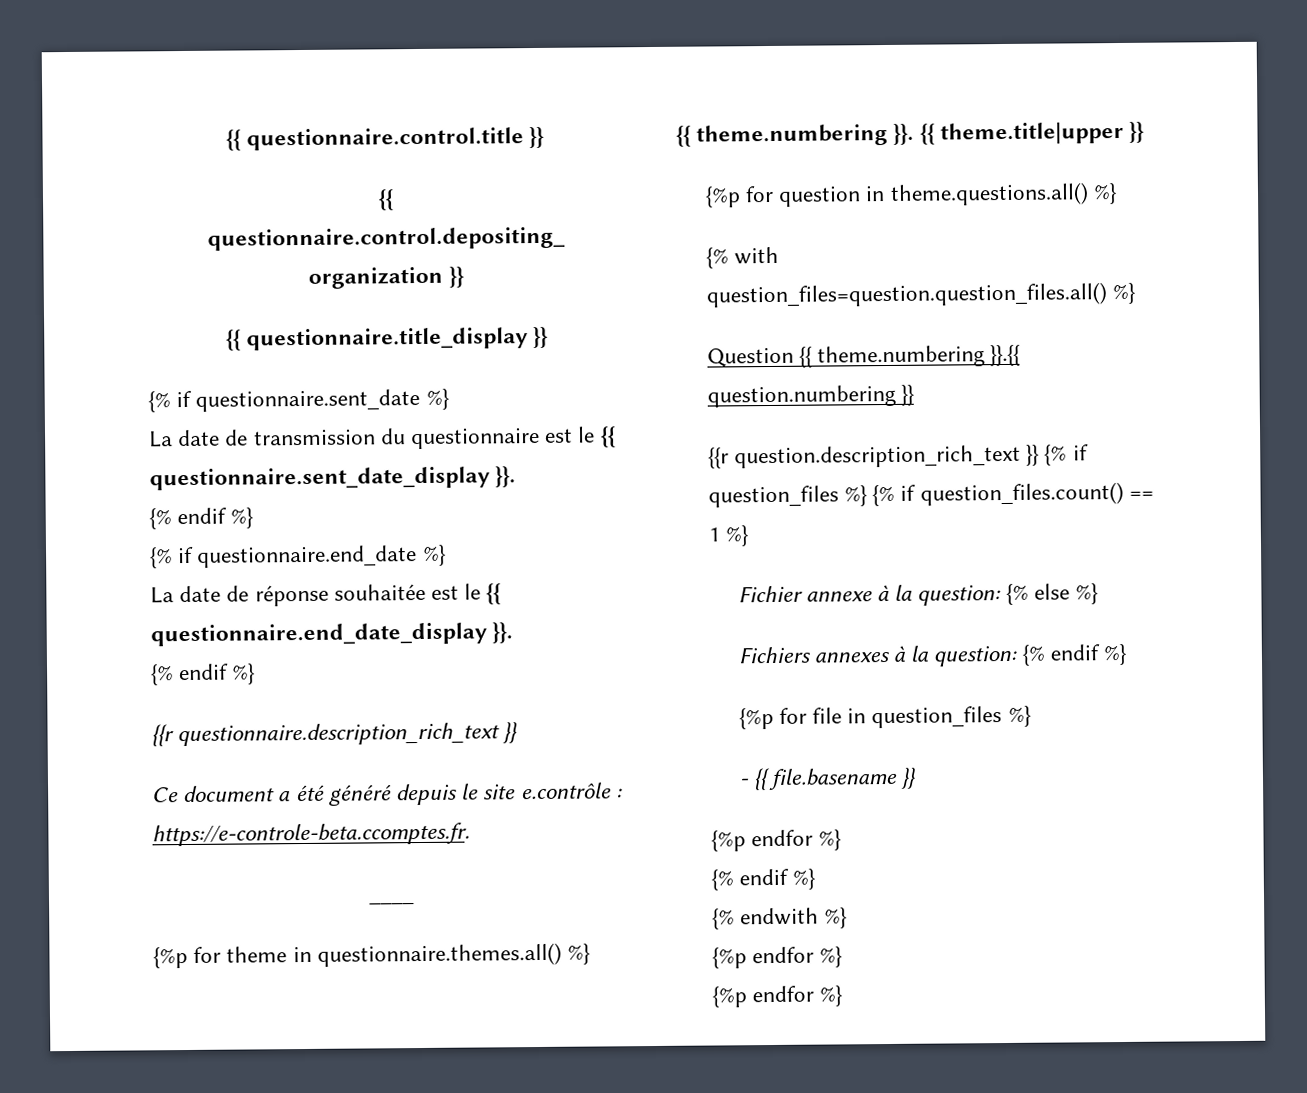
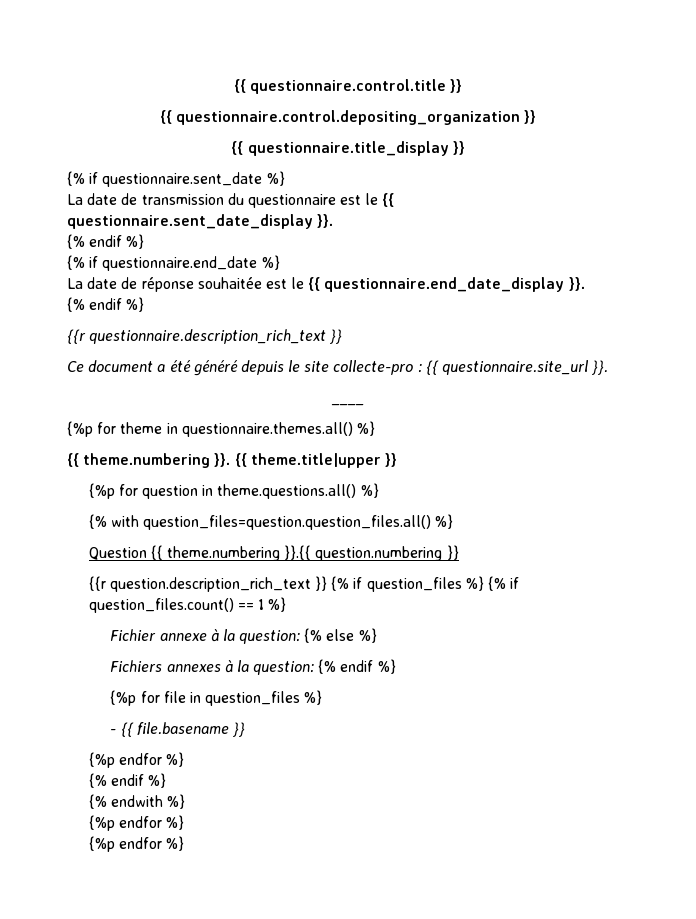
[520,782,623,800] [152,822,470,847] e.contrôle : https://e-controle-beta.ccomptes.fr. -> [333,360,609,375] collecte-pro : {{ questionnaire.site_url }}.

